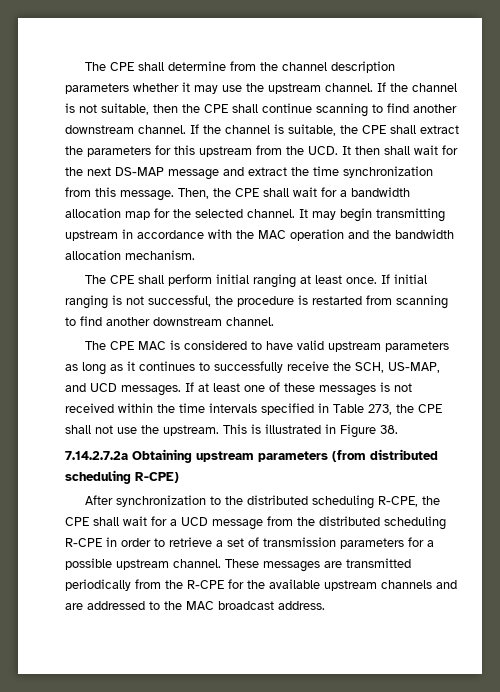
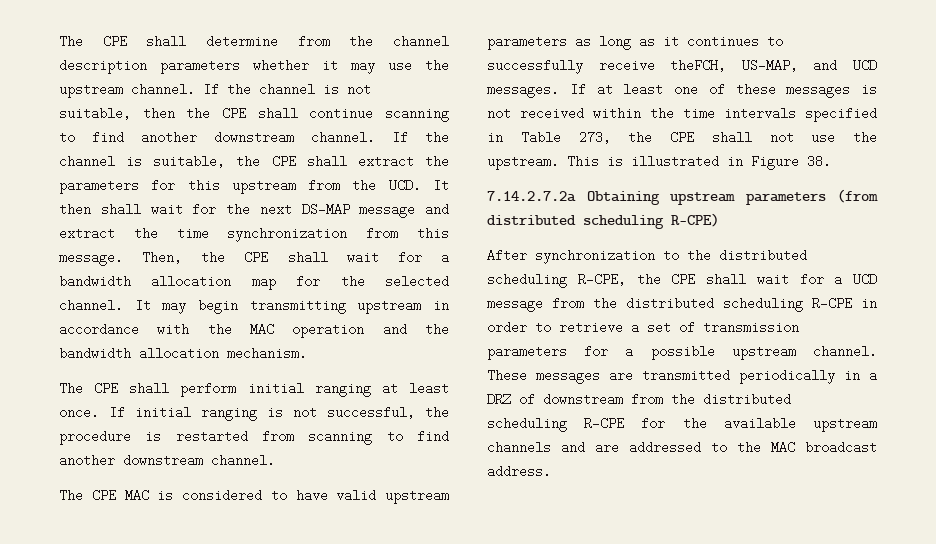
[333,362,384,373] the SCH, -> [670,59,727,72] theFCH,
[135,579,183,589] from the -> [844,369,877,382] [487,393,791,406] [487,417,567,432] in a DRZ of downstream from the distributed scheduling

